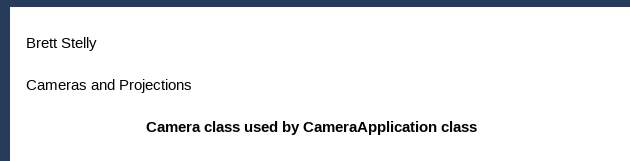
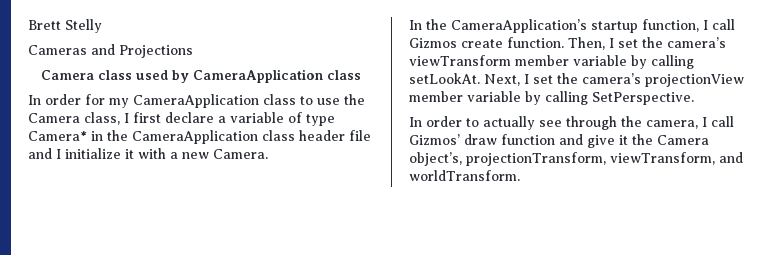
(478, 126) none -> [28,94,365,108] [28,112,335,126] [28,130,371,144] [28,148,268,159] [409,19,735,33] [409,37,726,50] [409,55,694,69] [409,73,744,87] [409,91,694,105] [409,116,734,130] [409,134,709,148] [409,152,743,166] [409,170,520,181] // In order for my CameraApplication class to use the Camera class, I first declare a variable of type Camera* in the CameraApplication class header file and I initialize it with a new Camera. // In the CameraApplication’s startup function, I call Gizmos create function. Then, I set the camera’s viewTransform member variable by calling setLookAt. Next, I set the camera’s projectionView member variable by calling SetPerspective. // In order to actually see through the camera, I call Gizmos’ draw function and give it the Camera object’s, projectionTransform, viewTransform, and worldTransform.

